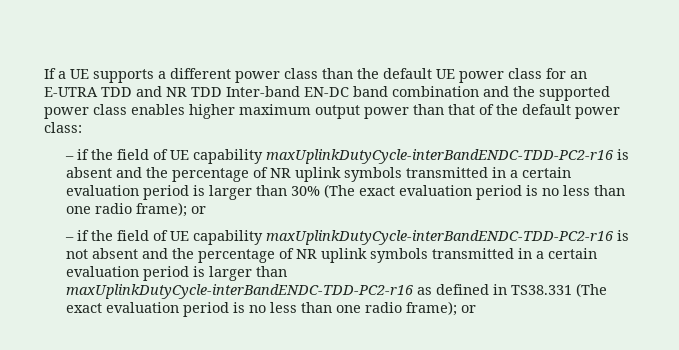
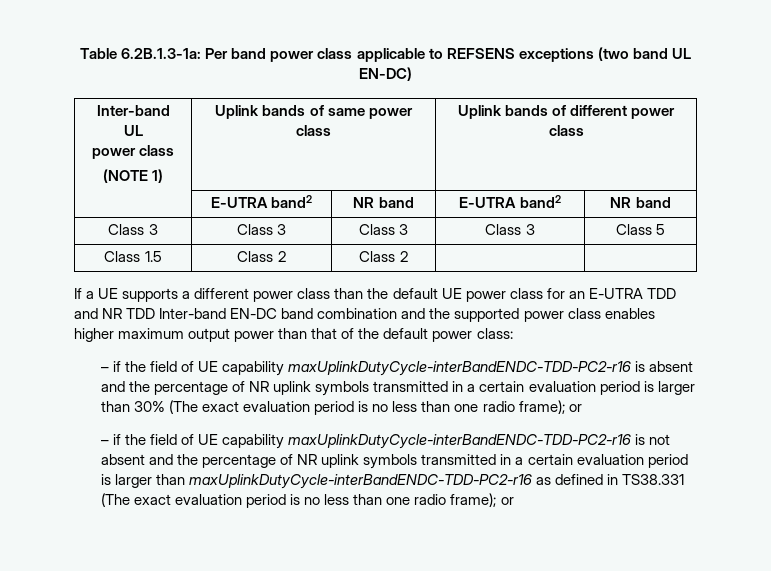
(44, 73) none -> [80,47,691,62] [359,67,412,81] [96,105,170,116] [123,125,143,136] [91,145,175,159] [102,169,164,183] [215,105,413,119] [296,125,331,136] [457,105,676,119] [548,125,584,136] [210,195,313,208] [353,197,414,208] [459,195,561,208] [610,197,671,208] [108,224,158,235] [236,224,287,235] [358,224,409,235] [485,224,535,235] [615,224,666,235] [104,251,162,262] [237,251,286,262] [359,251,408,262] Table 6.2B.1.3-1a: Per band power class applicable to REFSENS exceptions (two band UL EN-DC) // Inter-band UL // power class // (NOTE 1) | Uplink bands of same power class | Uplink bands of different power class // | E-UTRA band2 | NR band | E-UTRA band2 | NR band // Class 3 | Class 3 | Class 3 | Class 3 | Class 5 // Class 1.5 | Class 2 | Class 2 | | //

